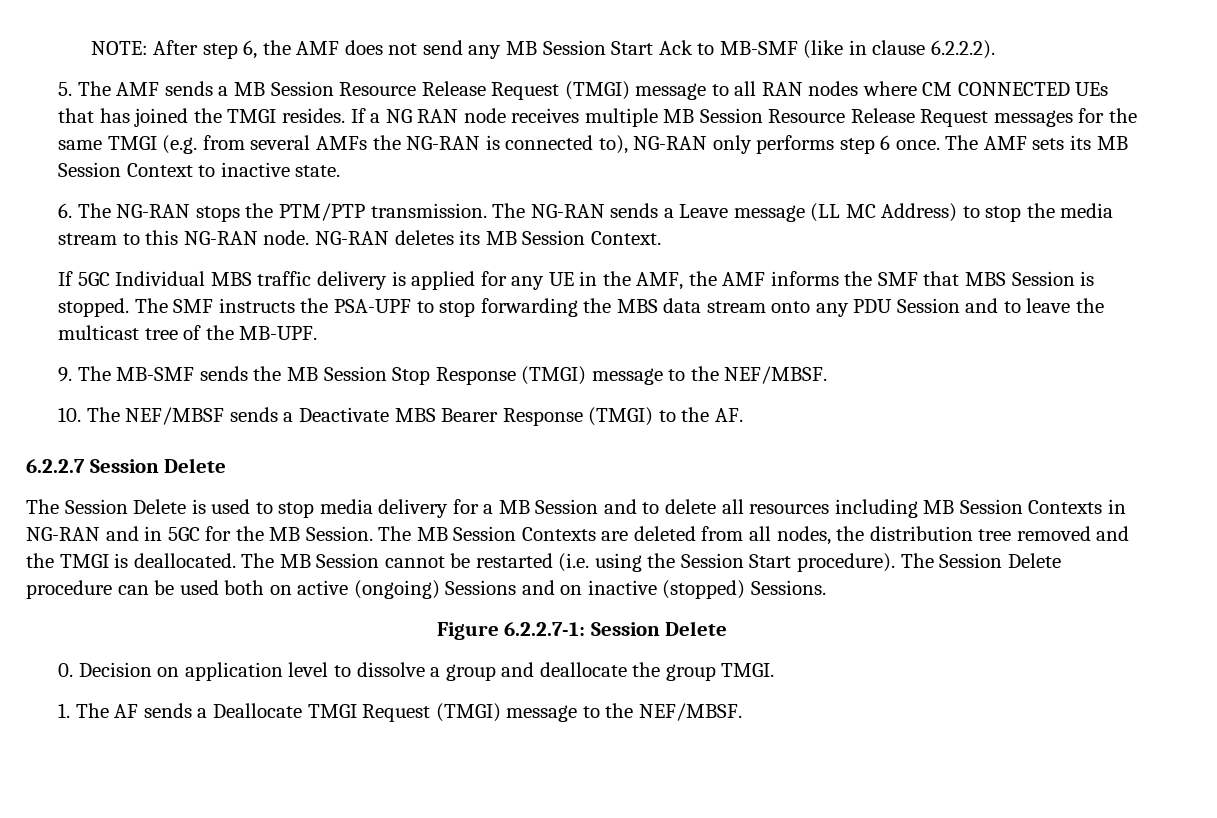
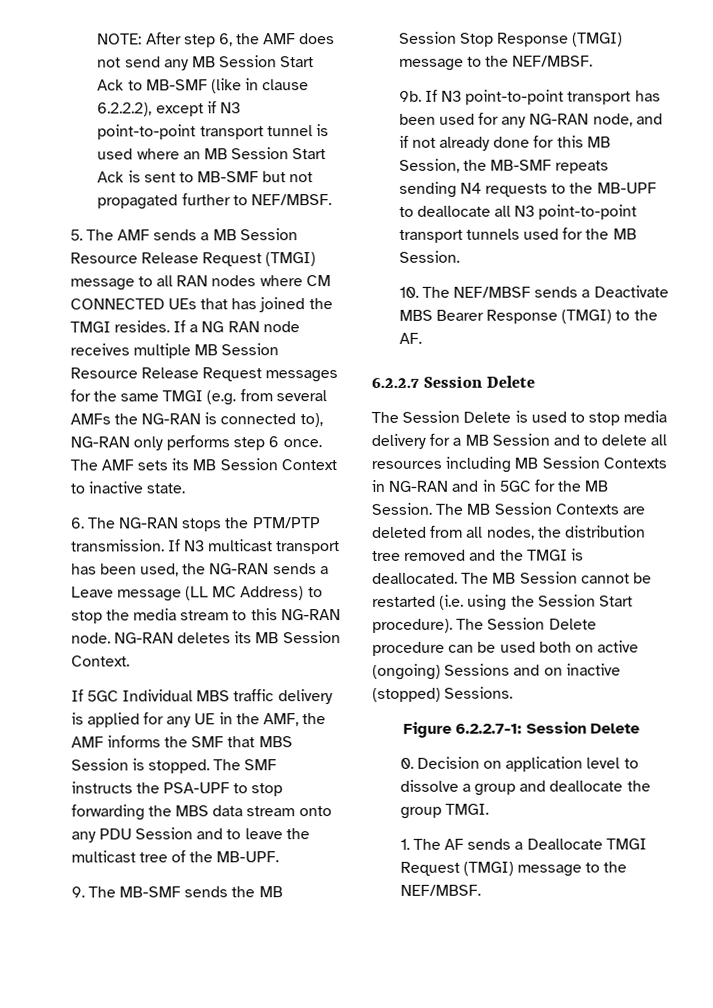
[930,40,995,59] 6.2.2.2). -> [97,101,241,117] [97,124,329,140] [97,147,327,160] [97,170,314,183] [97,193,332,210] 6.2.2.2), except if N3 point-to-point transport tunnel is used where an MB Session Start Ack is sent to MB-SMF but not propagated further to NEF/MBSF.
[492,203,526,218] The -> [167,539,341,555] [70,563,207,577] If N3 multicast transport has been used, the
(828, 375) none -> [398,89,661,105] [398,112,663,128] [398,135,611,151] [398,158,610,174] [398,181,657,198] [398,204,638,220] [398,227,637,243] [398,250,460,263] // 9b. If N3 point-to-point transport has been used for any NG-RAN node, and if not already done for this MB Session, the MB-SMF repeats sending N4 requests to the MB-UPF to deallocate all N3 point-to-point transport tunnels used for the MB Session.

